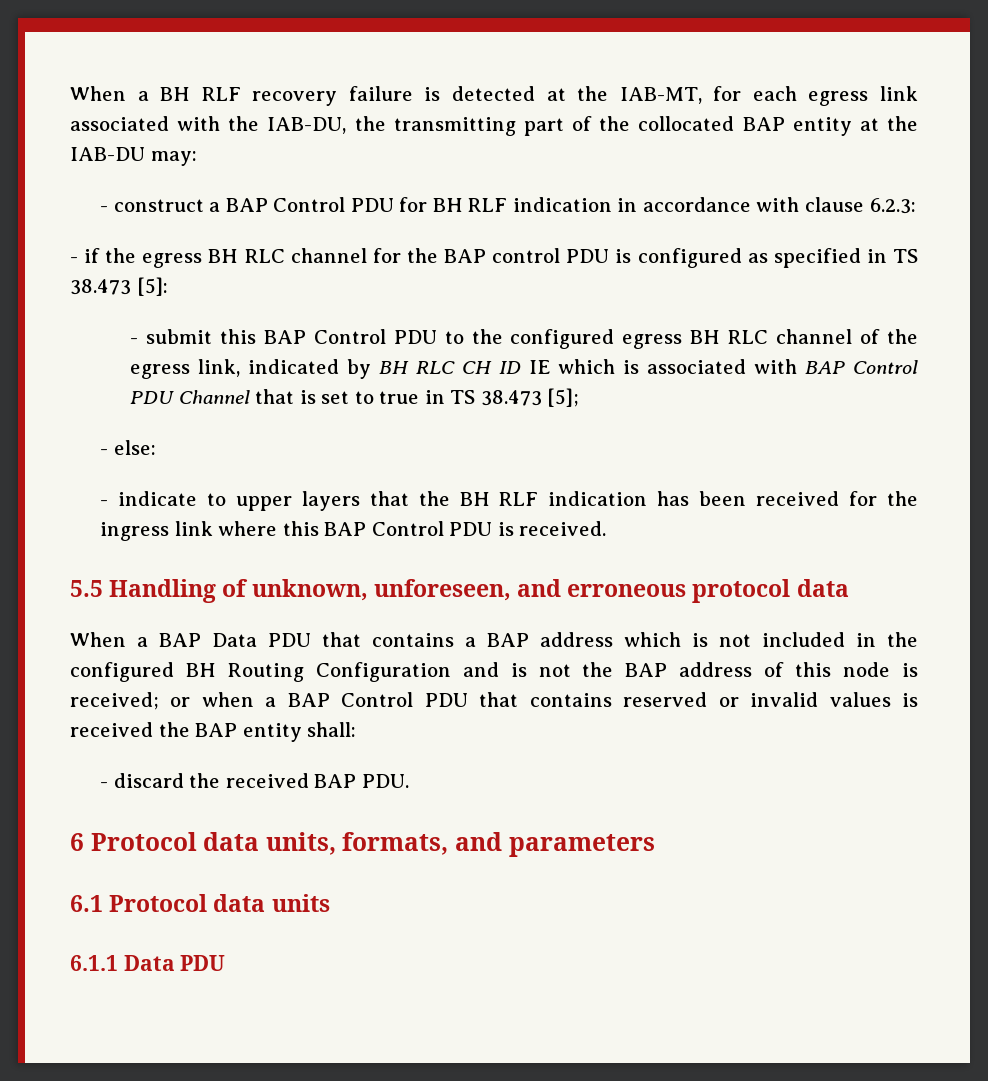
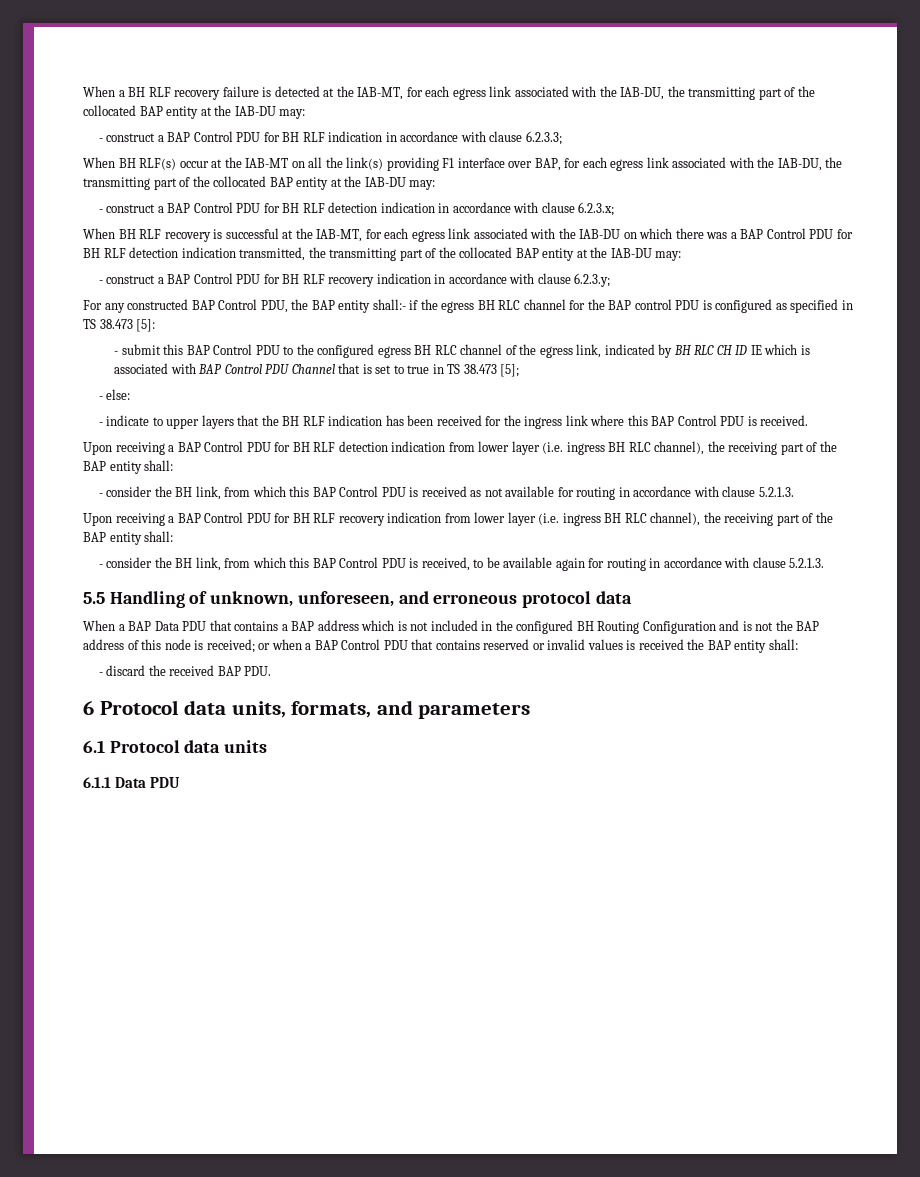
[869,198,916,214] [70,257,78,263] 6.2.3: // - -> [525,131,562,145] [83,157,843,171] [83,176,436,190] [98,202,615,216] [83,228,853,242] [83,247,682,261] [98,273,611,287] [83,299,406,313] 6.2.3.3; // When BH RLF(s) occur at the IAB-MT on all the link(s) providing F1 interface over BAP, for each egress link associated with the IAB-DU, the transmitting part of the collocated BAP entity at the IAB-DU may: // - construct a BAP Control PDU for BH RLF detection indication in accordance with clause 6.2.3.x; // When BH RLF recovery is successful at the IAB-MT, for each egress link associated with the IAB-DU on which there was a BAP Control PDU for BH RLF detection indication transmitted, the transmitting part of the collocated BAP entity at the IAB-DU may: // - construct a BAP Control PDU for BH RLF recovery indication in accordance with clause 6.2.3.y; // For any constructed BAP Control PDU, the BAP entity shall:-
(607, 528) none -> [83,441,837,455] [83,460,174,474] [98,486,794,500] [83,512,833,526] [83,531,174,545] [98,557,825,571] // Upon receiving a BAP Control PDU for BH RLF detection indication from lower layer (i.e. ingress BH RLC channel), the receiving part of the BAP entity shall: // - consider the BH link, from which this BAP Control PDU is received as not available for routing in accordance with clause 5.2.1.3. // Upon receiving a BAP Control PDU for BH RLF recovery indication from lower layer (i.e. ingress BH RLC channel), the receiving part of the BAP entity shall: // - consider the BH link, from which this BAP Control PDU is received, to be available again for routing in accordance with clause 5.2.1.3.

